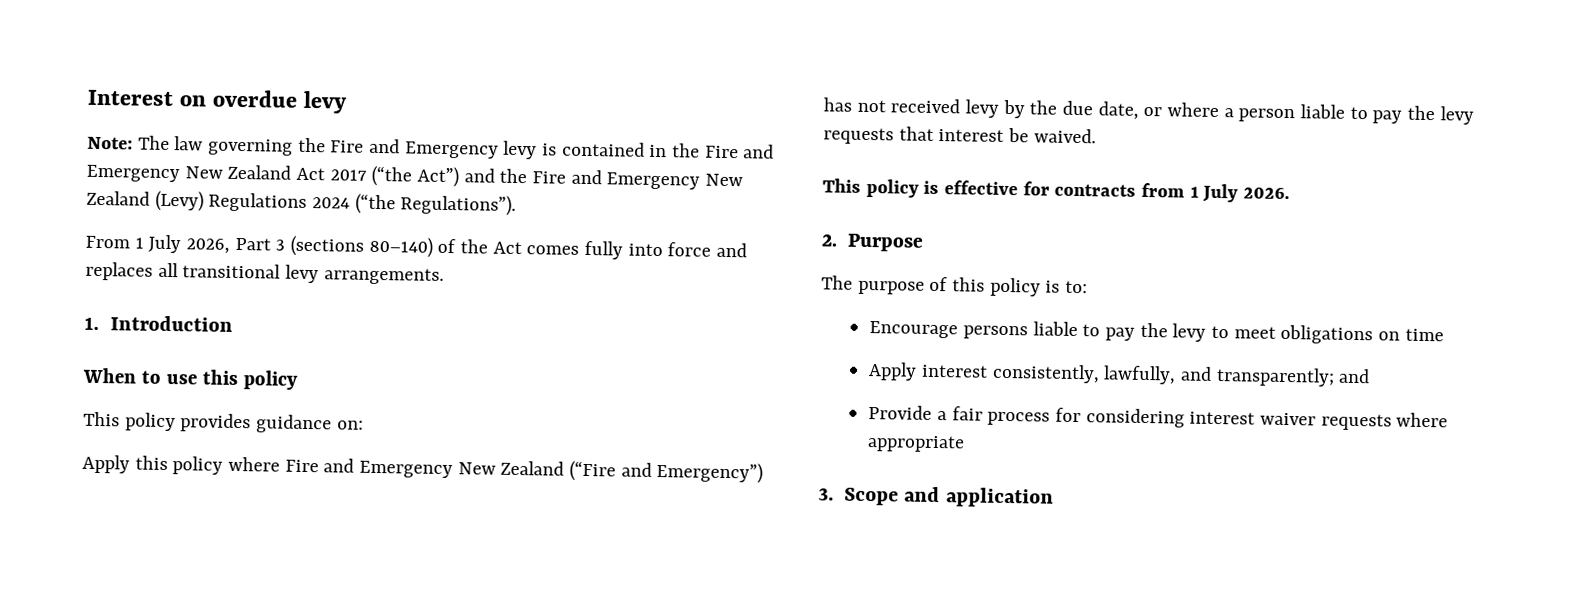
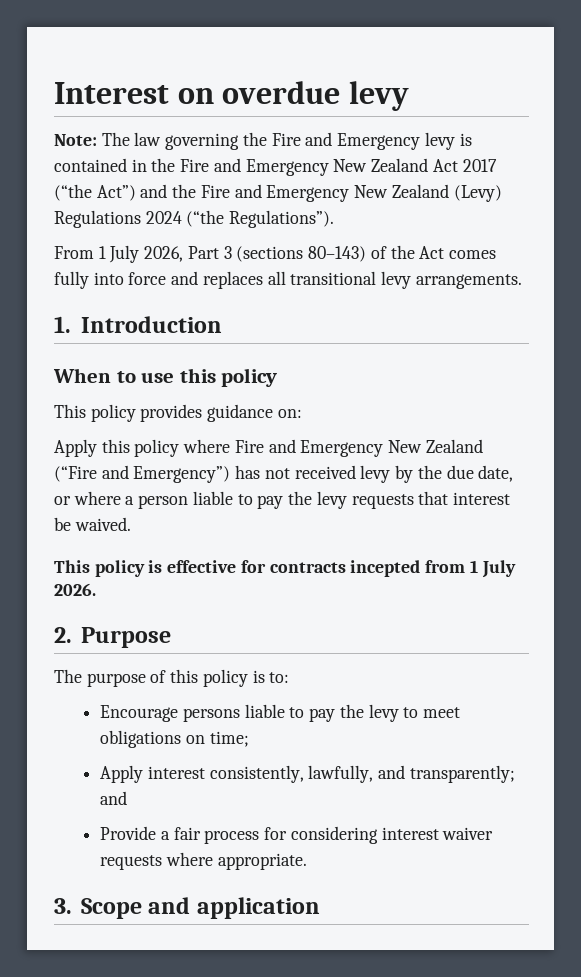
[368,236,433,258] 80–140) -> [308,246,367,262] 80–143)
(1137, 190) none -> [350,560,421,577] incepted
[1404,328,1444,342] time -> [209,731,249,747] time;
[867,435,966,453] appropriate -> [217,853,307,870] appropriate.

